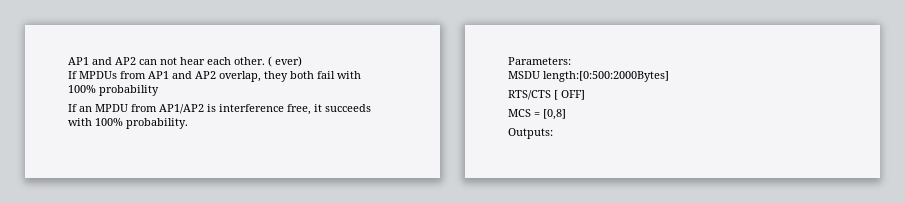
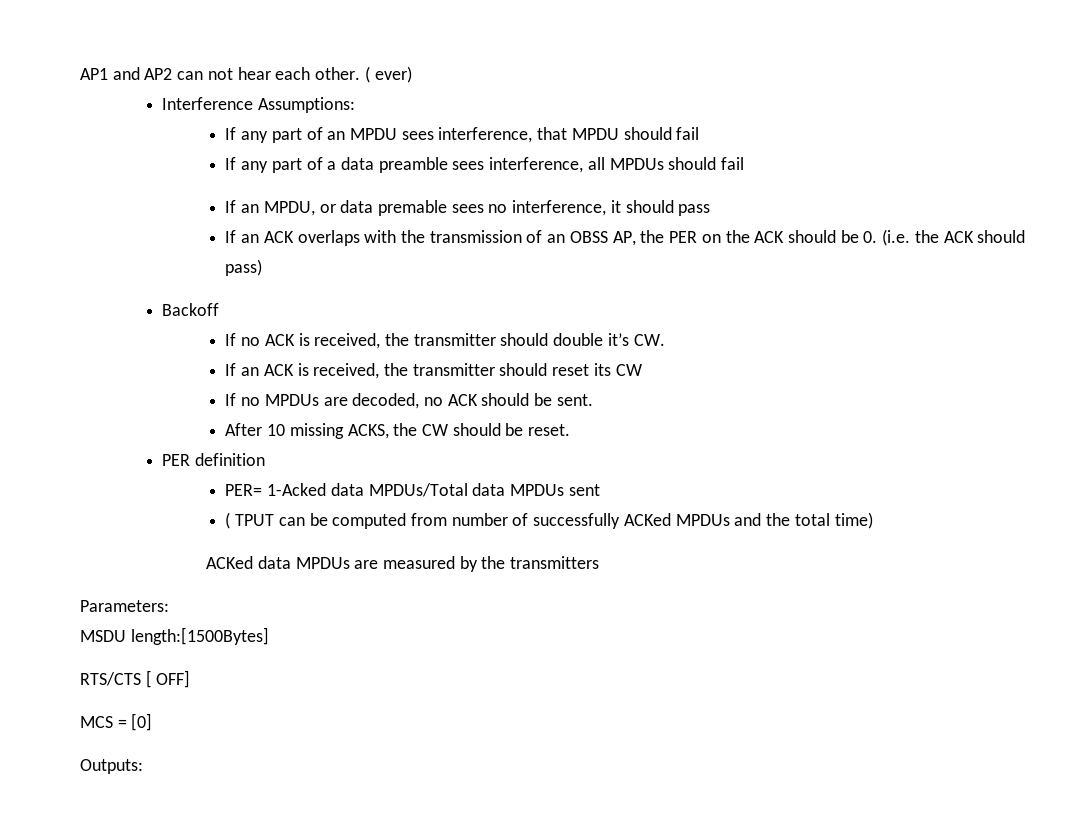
[68,71,361,82] [68,85,159,96] [68,104,371,115] [68,118,188,129] // If MPDUs from AP1 and AP2 overlap, they both fail with 100% probability // If an MPDU from AP1/AP2 is interference free, it succeeds with 100% probability. -> [162,97,356,113] [225,127,700,143] [225,157,745,173] [225,200,711,216] [225,229,1026,246] [225,259,263,276] [162,303,220,316] [225,333,665,349] [225,363,642,379] [225,393,593,409] [225,423,571,439] [162,453,266,466] [225,483,600,497] [225,512,873,529] [206,556,600,572] // Interference Assumptions: // If any part of an MPDU sees interference, that MPDU should fail // If any part of a data preamble sees interference, all MPDUs should fail // If an MPDU, or data premable sees no interference, it should pass // If an ACK overlaps with the transmission of an OBSS AP, the PER on the ACK should be 0. (i.e. the ACK should pass) // Backoff // If no ACK is received, the transmitter should double it’s CW. // If an ACK is received, the transmitter should reset its CW // If no MPDUs are decoded, no ACK should be sent. // After 10 missing ACKS, the CW should be reset. // PER definition // PER= 1-Acked data MPDUs/Total data MPDUs sent // ( TPUT can be computed from number of successfully ACKed MPDUs and the total time) // ACKed data MPDUs are measured by the transmitters
[543,71,669,82] length:[0:500:2000Bytes] -> [130,627,269,645] length:[1500Bytes]
[543,109,566,120] [0,8] -> [131,713,153,731] [0]

